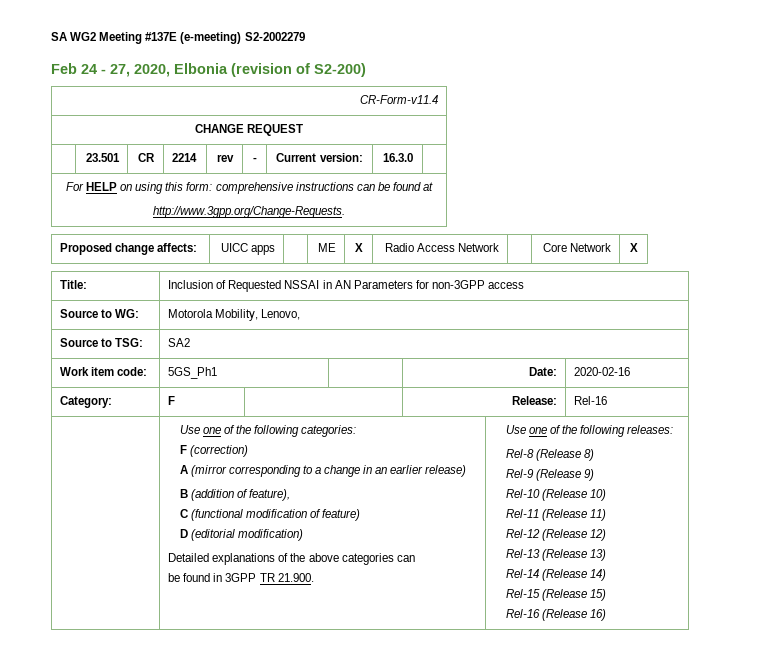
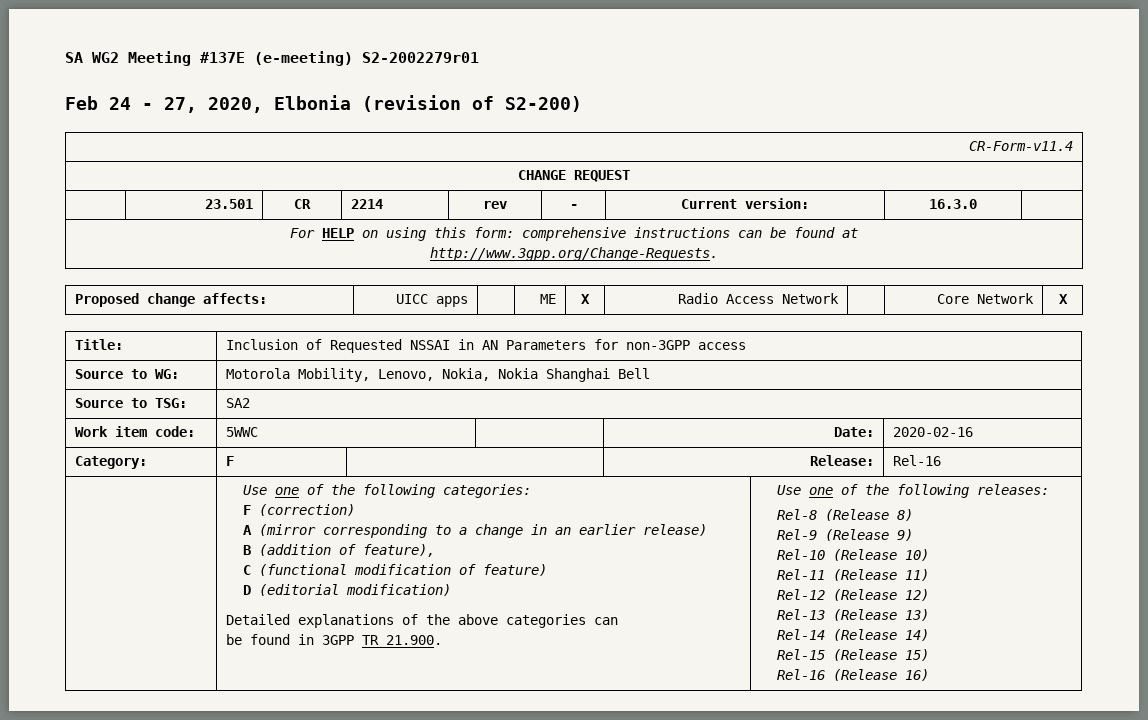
[244,32,305,41] S2-2002279 -> [362,52,479,63] S2-2002279r01
(301, 314) none -> [441,368,650,382] Nokia, Nokia Shanghai Bell
[168,367,218,379] 5GS_Ph1 -> [225,427,258,437] 5WWC

